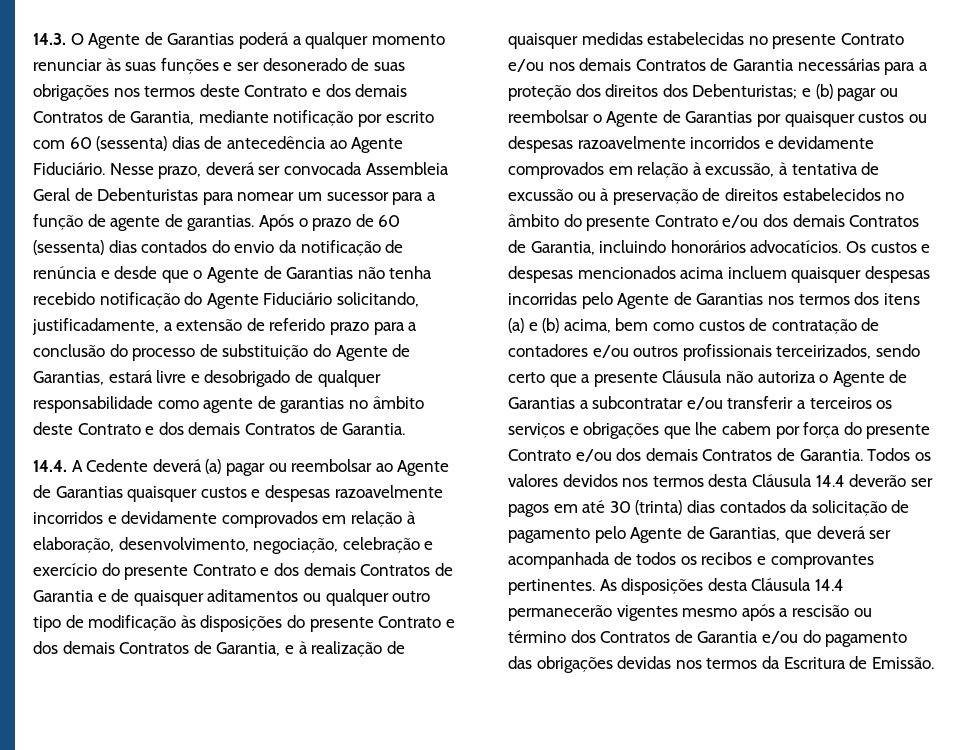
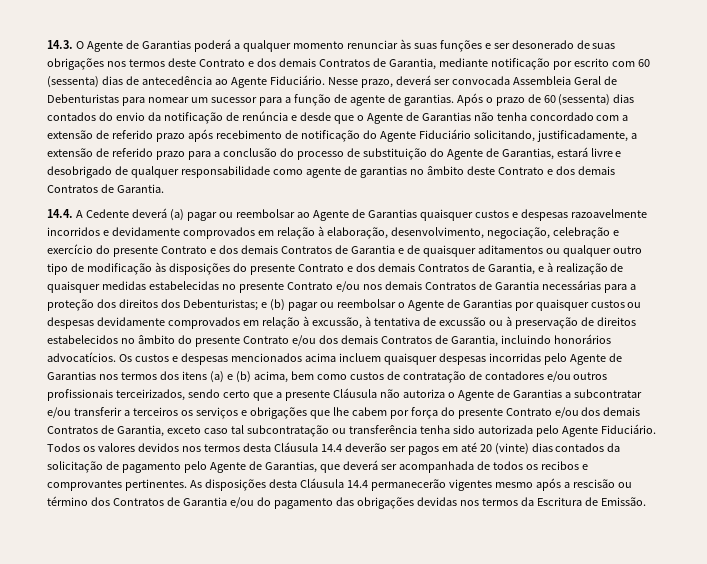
[33,292,95,305] recebido -> [529,112,629,121] [47,129,298,142] concordado com a extensão de referido prazo após recebimento de
[577,136,774,149] razoavelmente incorridos e -> (94, 323) none
[799,449,863,461] Garantia. -> [116,424,656,437] Garantia, exceto caso tal subcontratação ou transferência tenha sido autorizada pelo Agente Fiduciário.
[609,500,683,515] 30 (trinta) -> [479,443,529,455] 20 (vinte)

